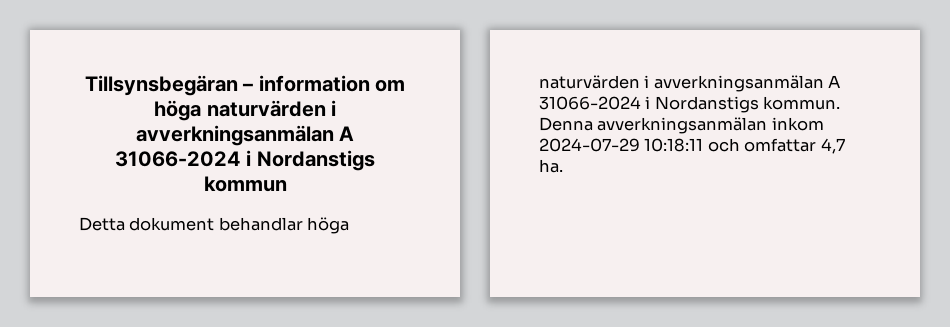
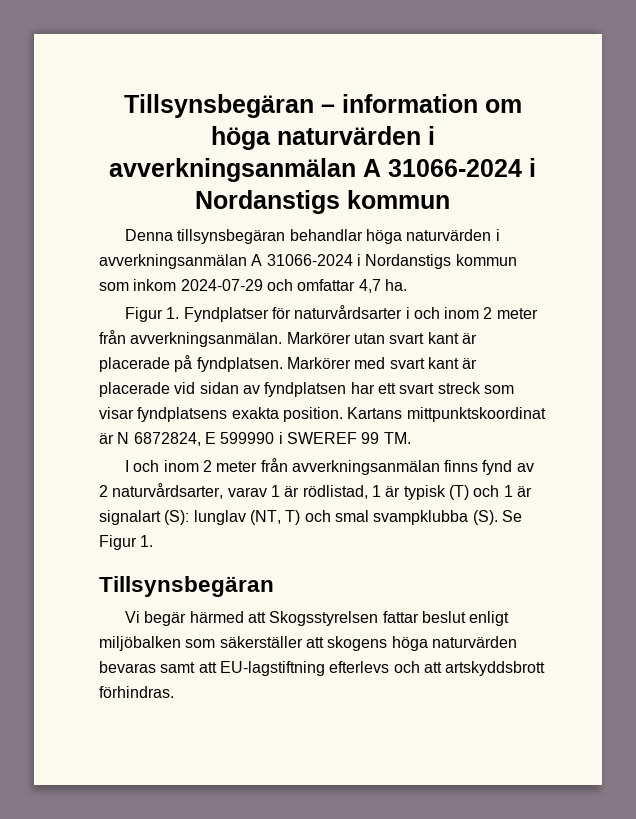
[79,217,215,231] Detta dokument -> [124,229,286,244] Denna tillsynsbegäran
[763,96,841,110] [539,117,768,134] kommun. Denna avverkningsanmälan -> [455,254,517,266] [99,282,129,291] kommun som
[644,138,704,152] 10:18:11 -> (263, 285) none
(563, 166) none -> [124,305,538,322] [99,330,477,347] [99,355,478,372] [99,382,514,397] [99,407,546,422] [99,432,411,446] [124,458,534,475] [99,483,532,500] [99,510,522,525] [99,535,154,550] [99,576,274,597] [124,611,510,626] [99,636,517,651] [99,661,546,676] [99,686,174,698] // Figur 1. Fyndplatser för naturvårdsarter i och inom 2 meter från avverkningsanmälan. Markörer utan svart kant är placerade på fyndplatsen. Markörer med svart kant är placerade vid sidan av fyndplatsen har ett svart streck som visar fyndplatsens exakta position. Kartans mittpunktskoordinat är N 6872824, E 599990 i SWEREF 99 TM. // I och inom 2 meter från avverkningsanmälan finns fynd av 2 naturvårdsarter, varav 1 är rödlistad, 1 är typisk (T) och 1 är signalart (S): lunglav (NT, T) och smal svampklubba (S). Se Figur 1. // Tillsynsbegäran // Vi begär härmed att Skogsstyrelsen fattar beslut enligt miljöbalken som säkerställer att skogens höga naturvärden bevaras samt att EU-lagstiftning efterlevs och att artskyddsbrott förhindras.

